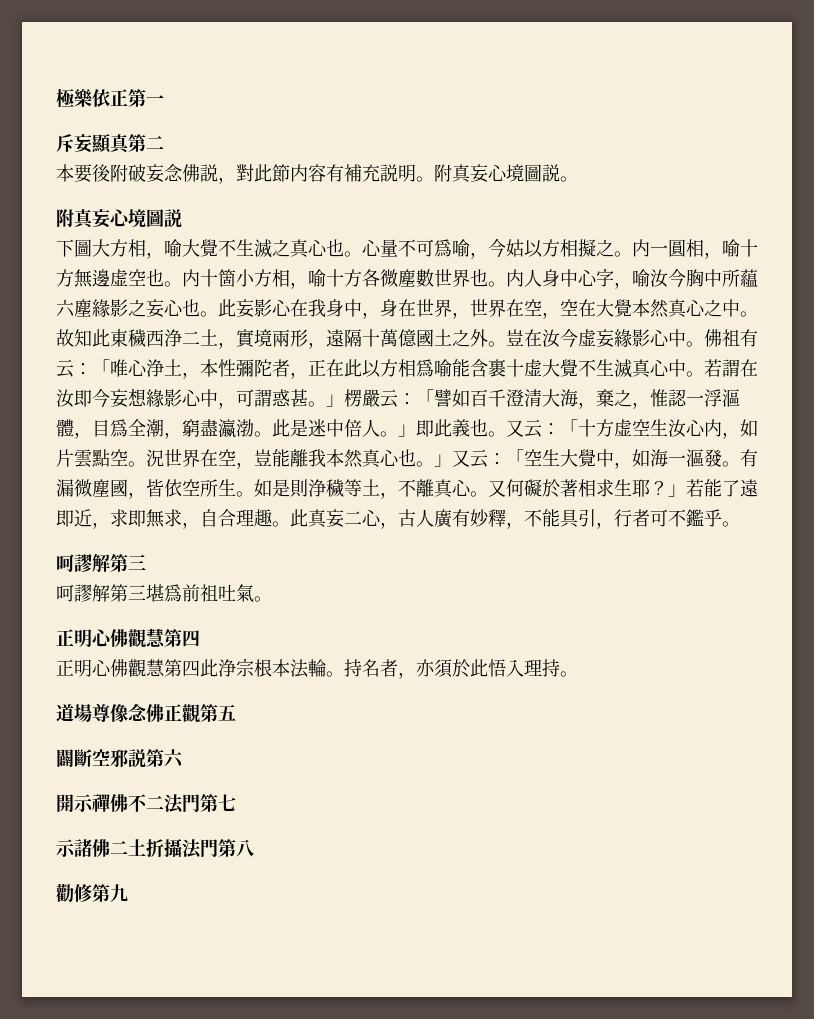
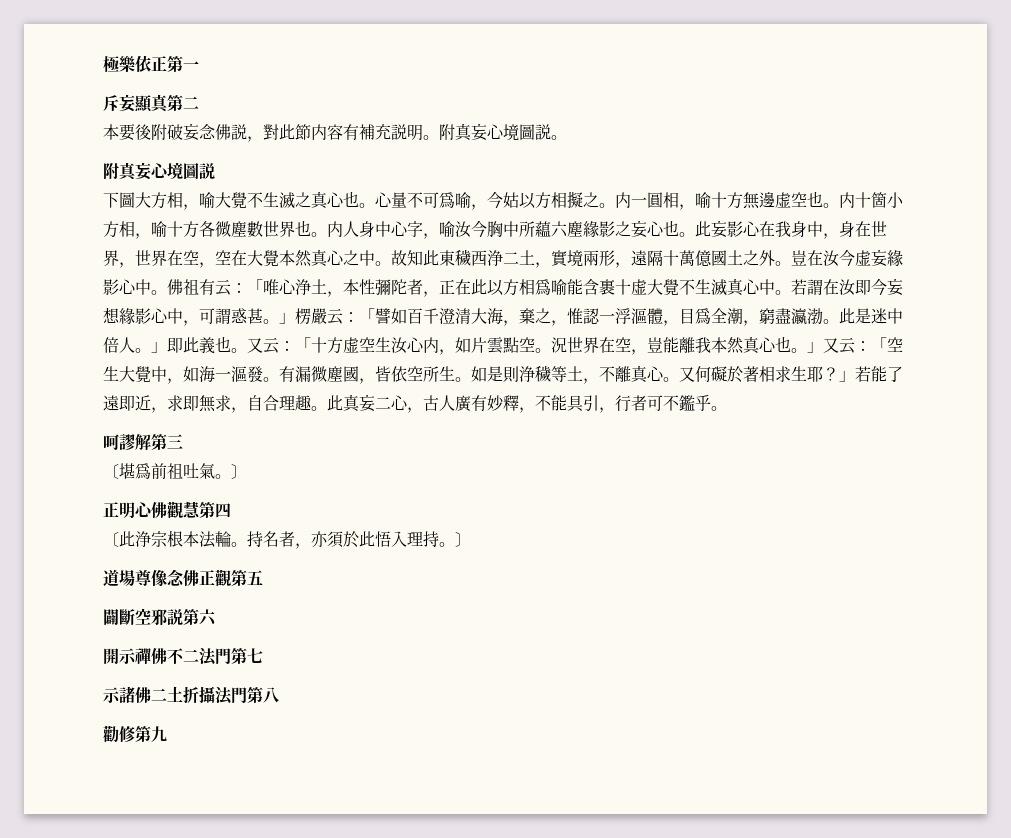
[56,584,146,602] 呵謬解第三 -> [103,464,119,479] 〔
(272, 599) none -> [231,464,247,479] 〕
[56,659,200,677] 正明心佛觀慧第四 -> [103,532,119,547] 〔
(578, 674) none -> [455,532,471,547] 〕

